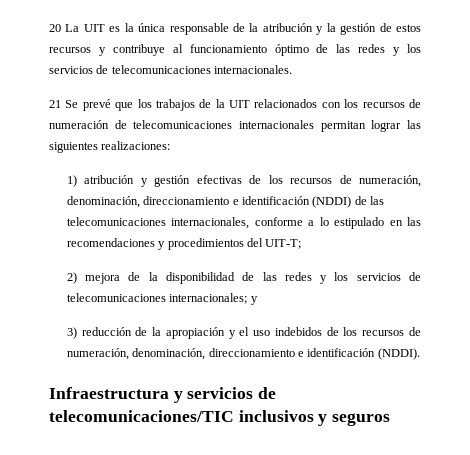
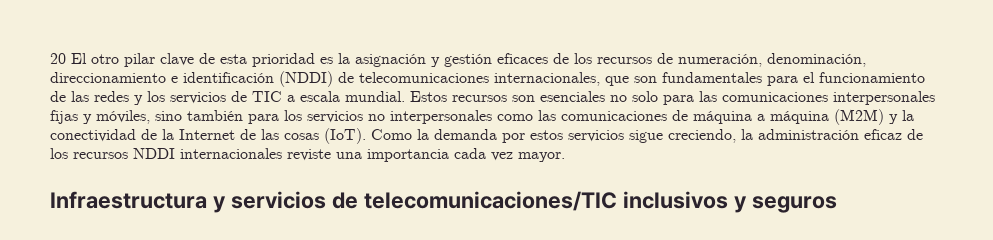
[65,23,422,35] [49,44,421,56] [49,65,293,74] [49,99,421,111] [49,120,422,132] [49,141,171,153] [66,175,135,187] La UIT es la única responsable de la atribución y la gestión de estos recursos y contribuye al funcionamiento óptimo de las redes y los servicios de telecomunicaciones internacionales. // 21 Se prevé que los trabajos de la UIT relacionados con los recursos de numeración de telecomunicaciones internacionales permitan lograr las siguientes realizaciones: // 1) atribución -> [71,53,426,67] El otro pilar clave de esta prioridad es la asignación
[196,175,242,184] efectivas -> [497,53,548,64] eficaces
[370,196,385,205] las -> (354, 77) none
[254,217,421,229] [66,238,302,250] [66,272,422,284] [66,293,258,305] [66,327,422,339] [66,348,420,360] conforme a lo estipulado en las recomendaciones y procedimientos del UIT-T; // 2) mejora de la disponibilidad de las redes y los servicios de telecomunicaciones internacionales; y // 3) reducción de la apropiación y el uso indebidos de los recursos de numeración, denominación, direccionamiento e identificación (NDDI). -> [605,72,925,86] [50,91,935,105] [50,109,914,125] [50,128,923,144] [50,148,565,162] que son fundamentales para el funcionamiento de las redes y los servicios de TIC a escala mundial. Estos recursos son esenciales no solo para las comunicaciones interpersonales fijas y móviles, sino también para los servicios no interpersonales como las comunicaciones de máquina a máquina (M2M) y la conectividad de la Internet de las cosas (IoT). Como la demanda por estos servicios sigue creciendo, la administración eficaz de los recursos NDDI internacionales reviste una importancia cada vez mayor.

